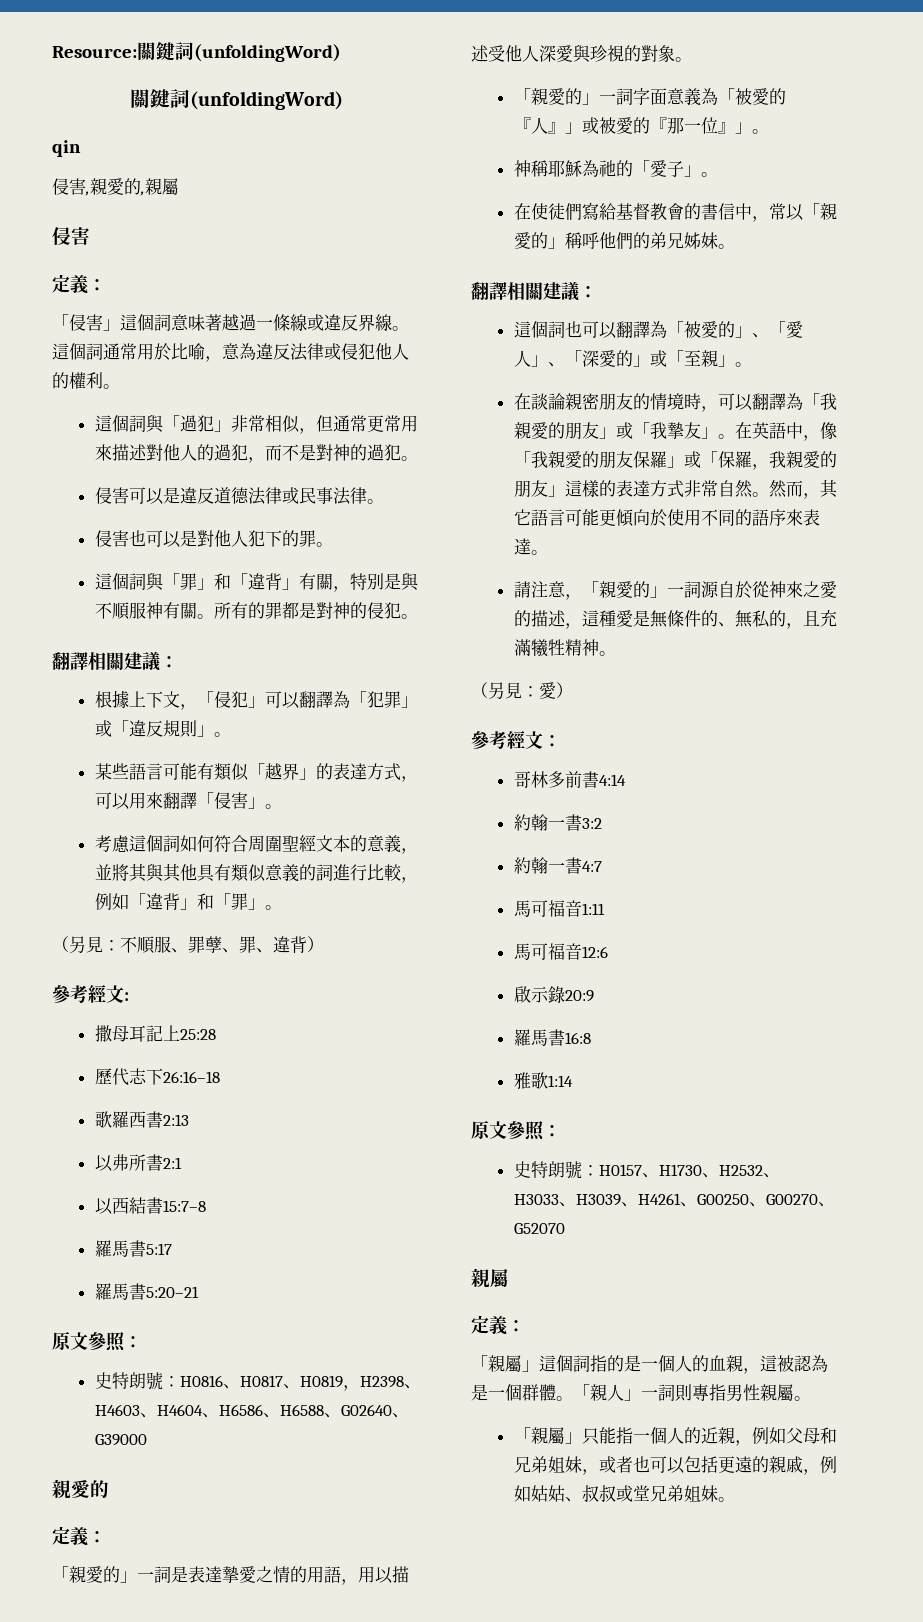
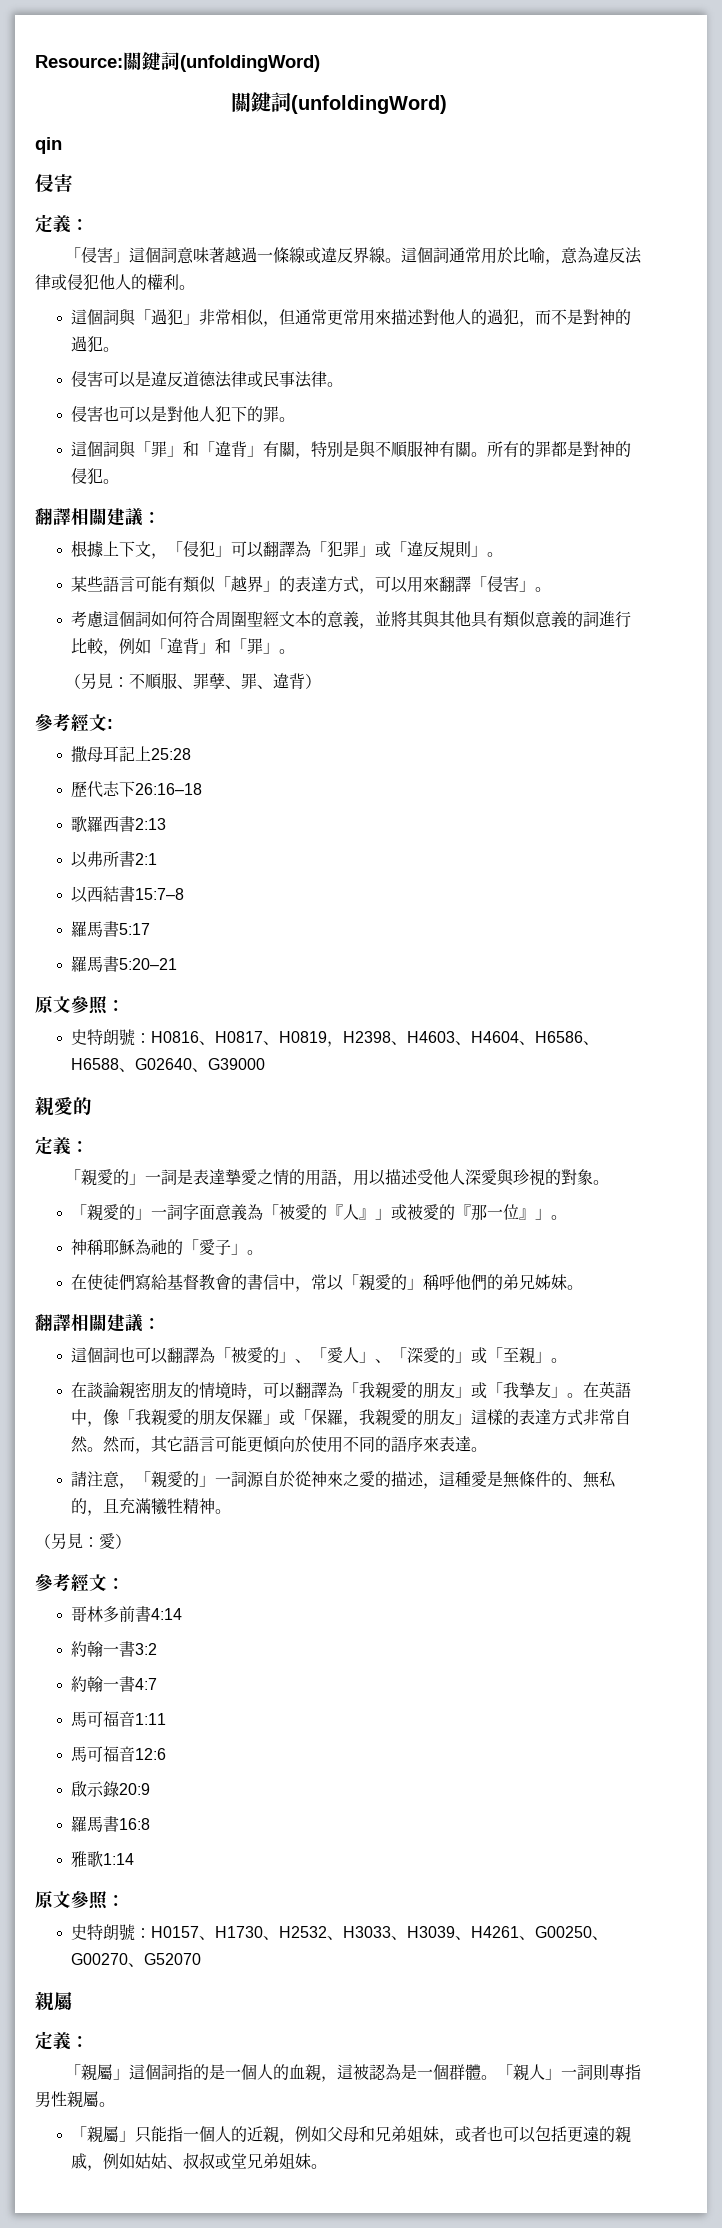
[52,178,179,196] // 侵害,親愛的,親屬 -> (62, 145) none

